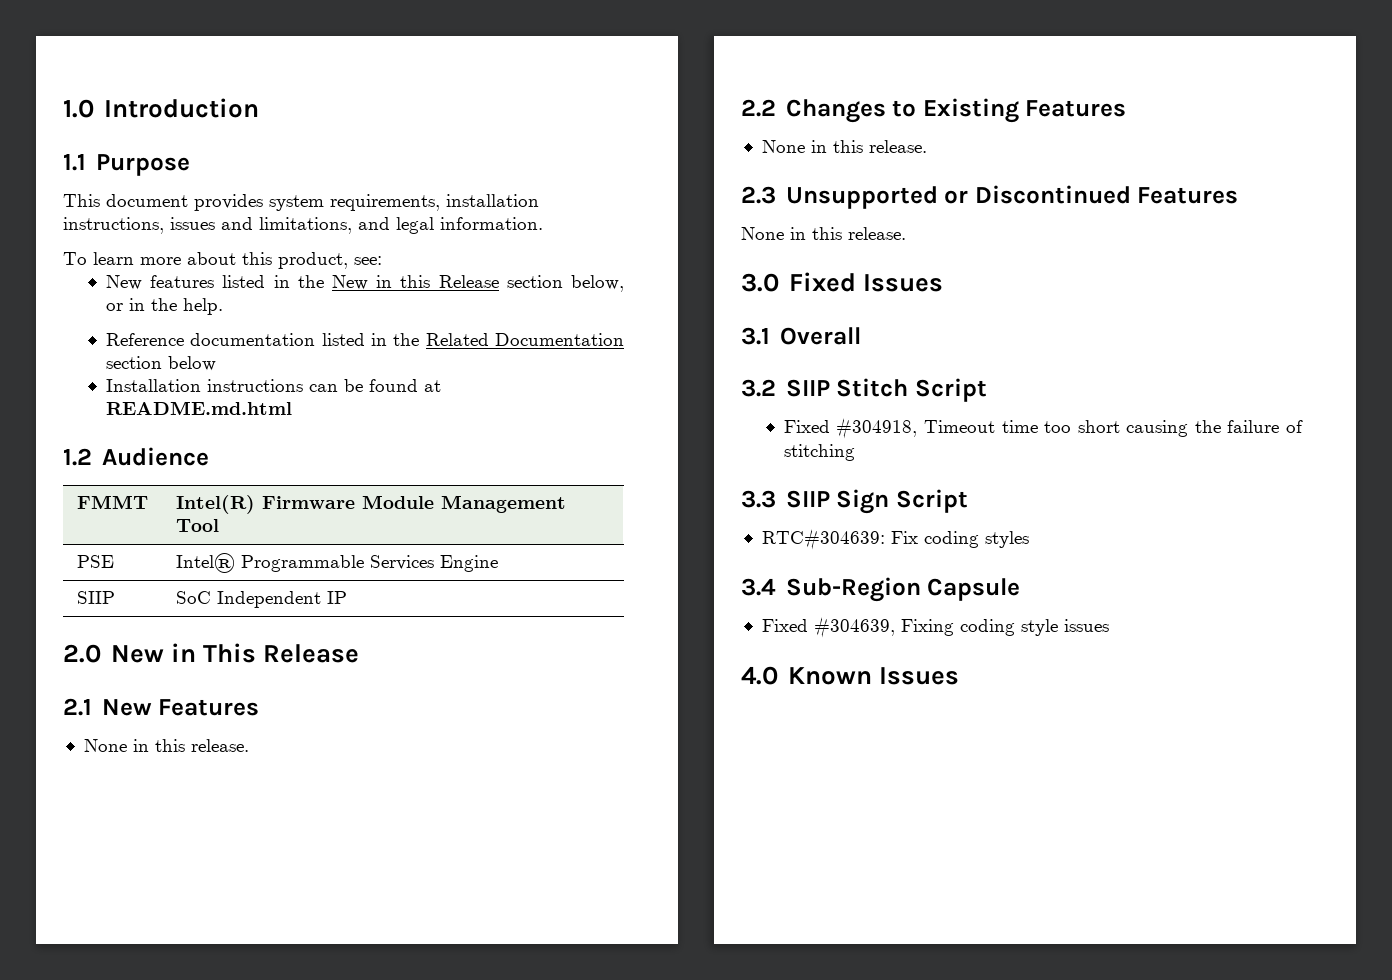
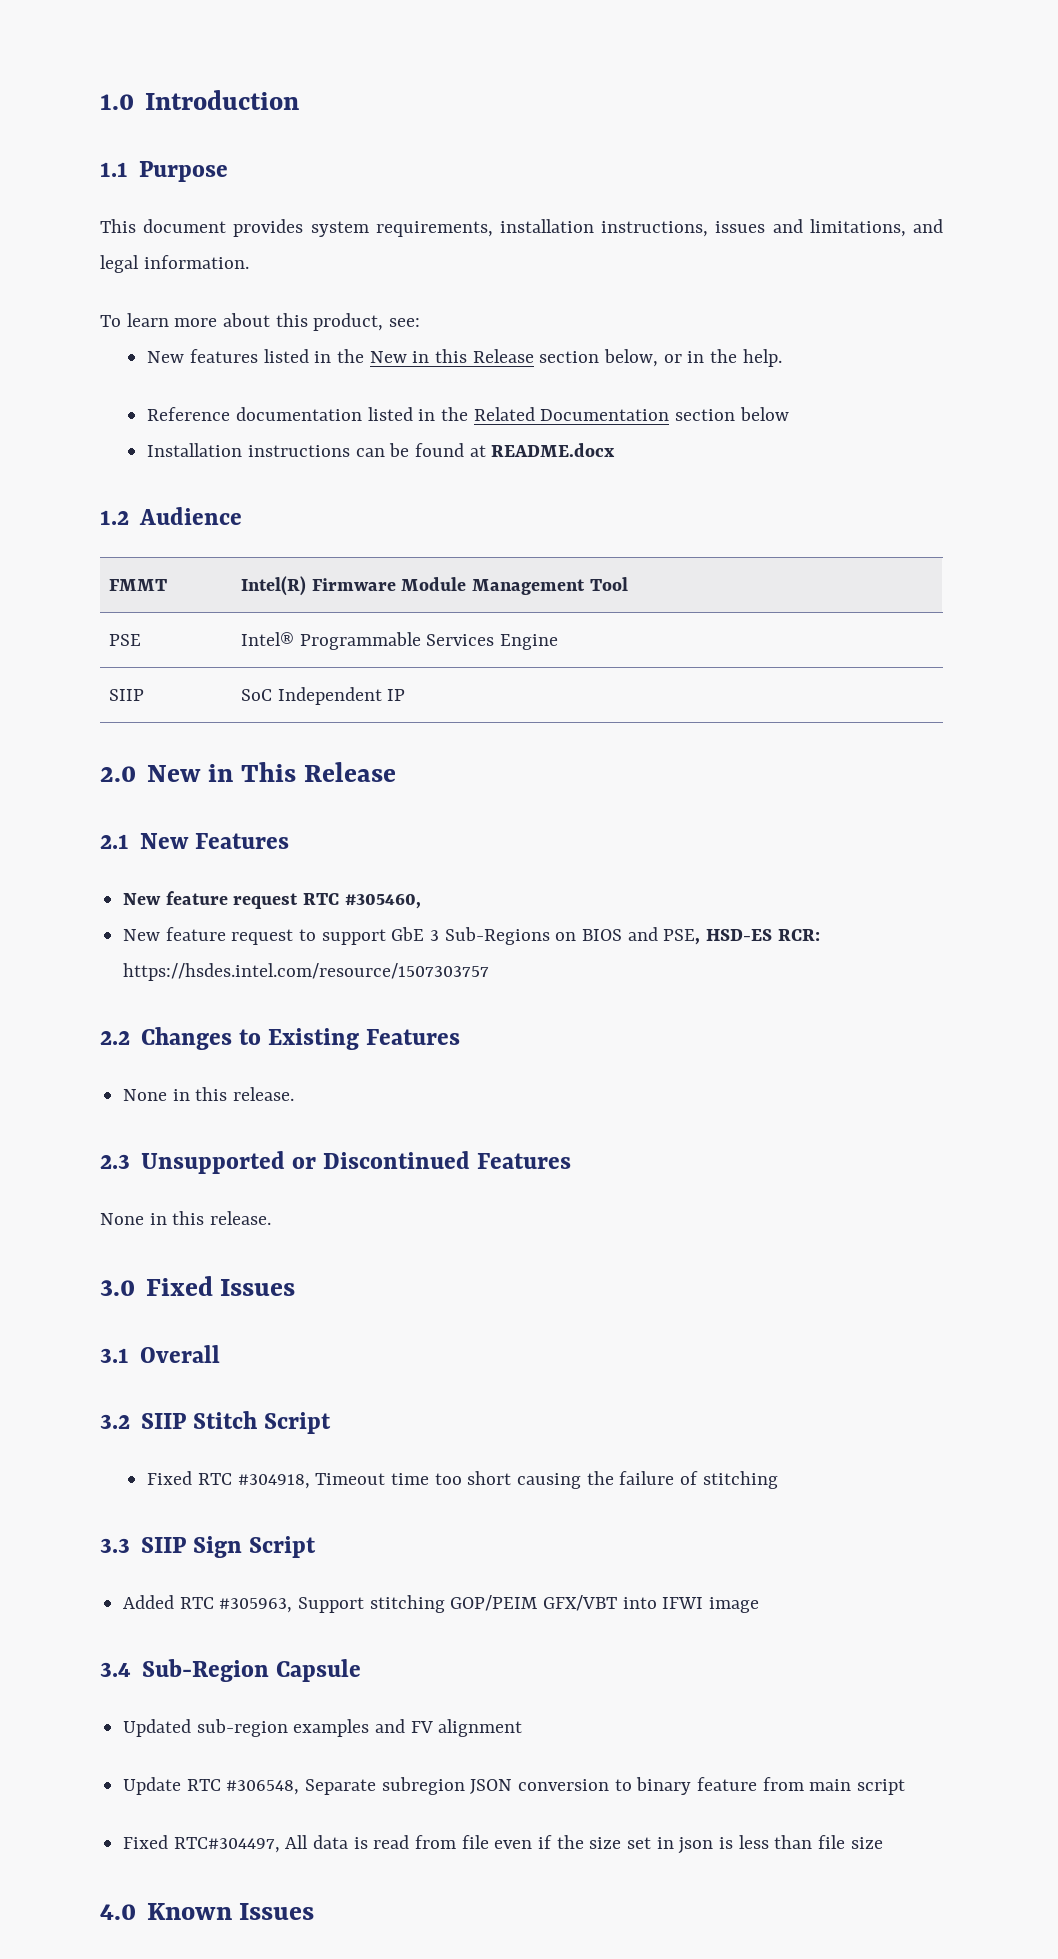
[105,401,292,415] README.md.html -> [491,443,616,457] README.docx
[83,739,249,752] None in this release. -> [123,891,421,909] [123,927,820,945] [123,963,490,981] New feature request RTC #305460, // New feature request to support GbE 3 Sub-Regions on BIOS and PSE, HSD-ES RCR: https://hsdes.intel.com/resource/1507303757
(830, 426) none -> [198,1473,233,1485] RTC
[761,529,1029,550] [741,577,1021,602] [761,617,1109,638] RTC#304639: Fix coding styles // 3.4 Sub-Region Capsule // Fixed #304639, Fixing coding style issues -> [123,1595,760,1613] [100,1659,361,1682] [123,1719,523,1737] [123,1777,906,1795] [123,1835,883,1854] Added RTC #305963, Support stitching GOP/PEIM GFX/VBT into IFWI image // 3.4 Sub-Region Capsule // Updated sub-region examples and FV alignment // Update RTC #306548, Separate subregion JSON conversion to binary feature from main script // Fixed RTC#304497, All data is read from file even if the size set in json is less than file size

